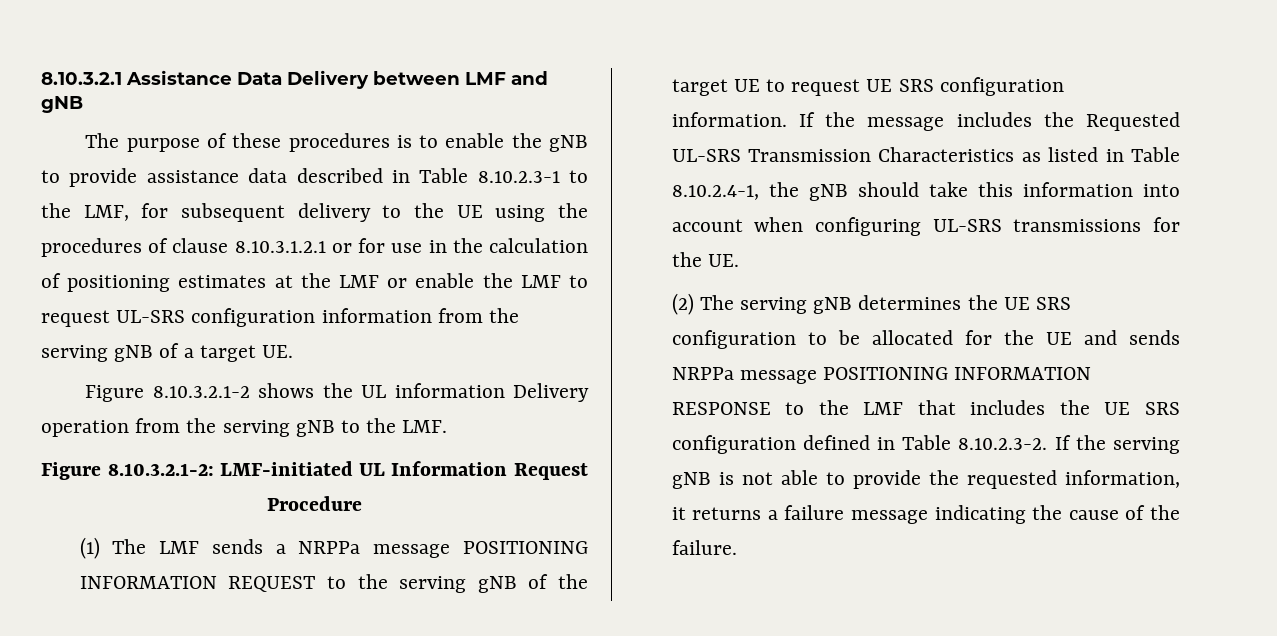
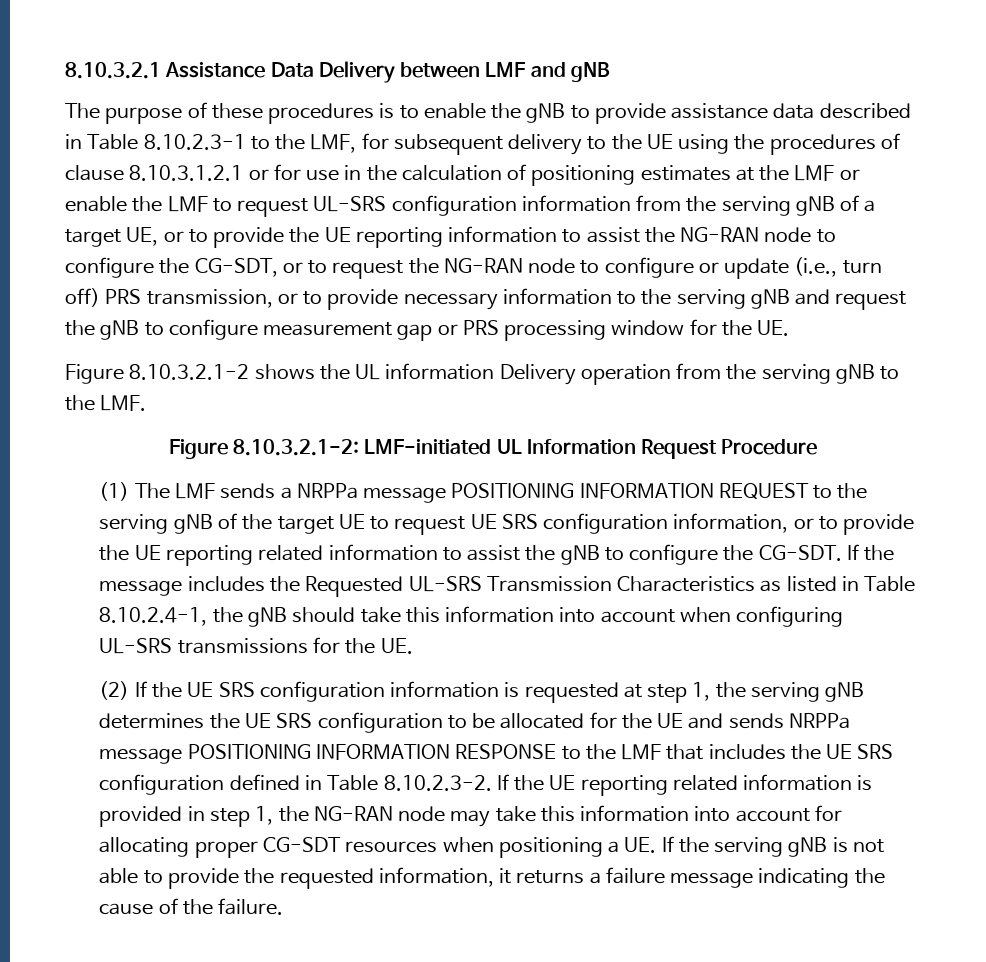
(256, 353) none -> [126,226,836,248] [65,257,882,279] [65,288,907,310] [65,319,752,341] UE, or to provide the UE reporting information to assist the NG-RAN node to configure the CG-SDT, or to request the NG-RAN node to configure or update (i.e., turn off) PRS transmission, or to provide necessary information to the serving gNB and request the gNB to configure measurement gap or PRS processing window for the
[671,112,787,127] information. -> [673,513,915,535] [99,544,842,566] information, or to provide the UE reporting related information to assist the gNB to configure the CG-SDT.
[699,295,734,310] The -> [134,681,746,703] If the UE SRS configuration information is requested at step 1, the
(1106, 442) none -> [549,774,873,796] [99,805,842,827] [99,836,709,858] UE reporting related information is provided in step 1, the NG-RAN node may take this information into account for allocating proper CG-SDT resources when positioning a UE. If the

